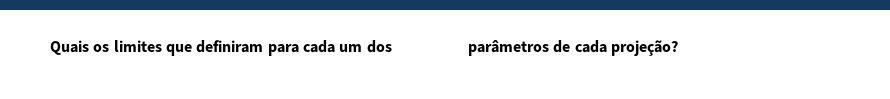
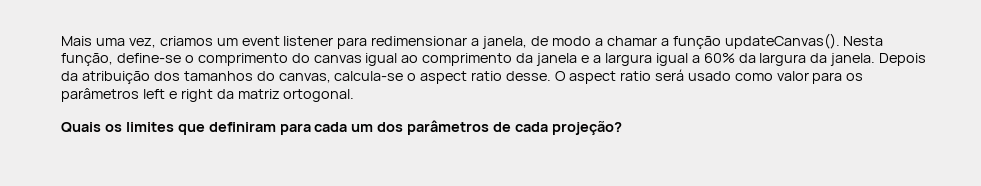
(50, 47) none -> [61,33,884,49] [61,53,927,66] [61,69,864,84] [61,88,355,102] Mais uma vez, criamos um event listener para redimensionar a janela, de modo a chamar a função updateCanvas(). Nesta função, define-se o comprimento do canvas igual ao comprimento da janela e a largura igual a 60% da largura da janela. Depois da atribuição dos tamanhos do canvas, calcula-se o aspect ratio desse. O aspect ratio será usado como valor para os parâmetros left e right da matriz ortogonal. //

